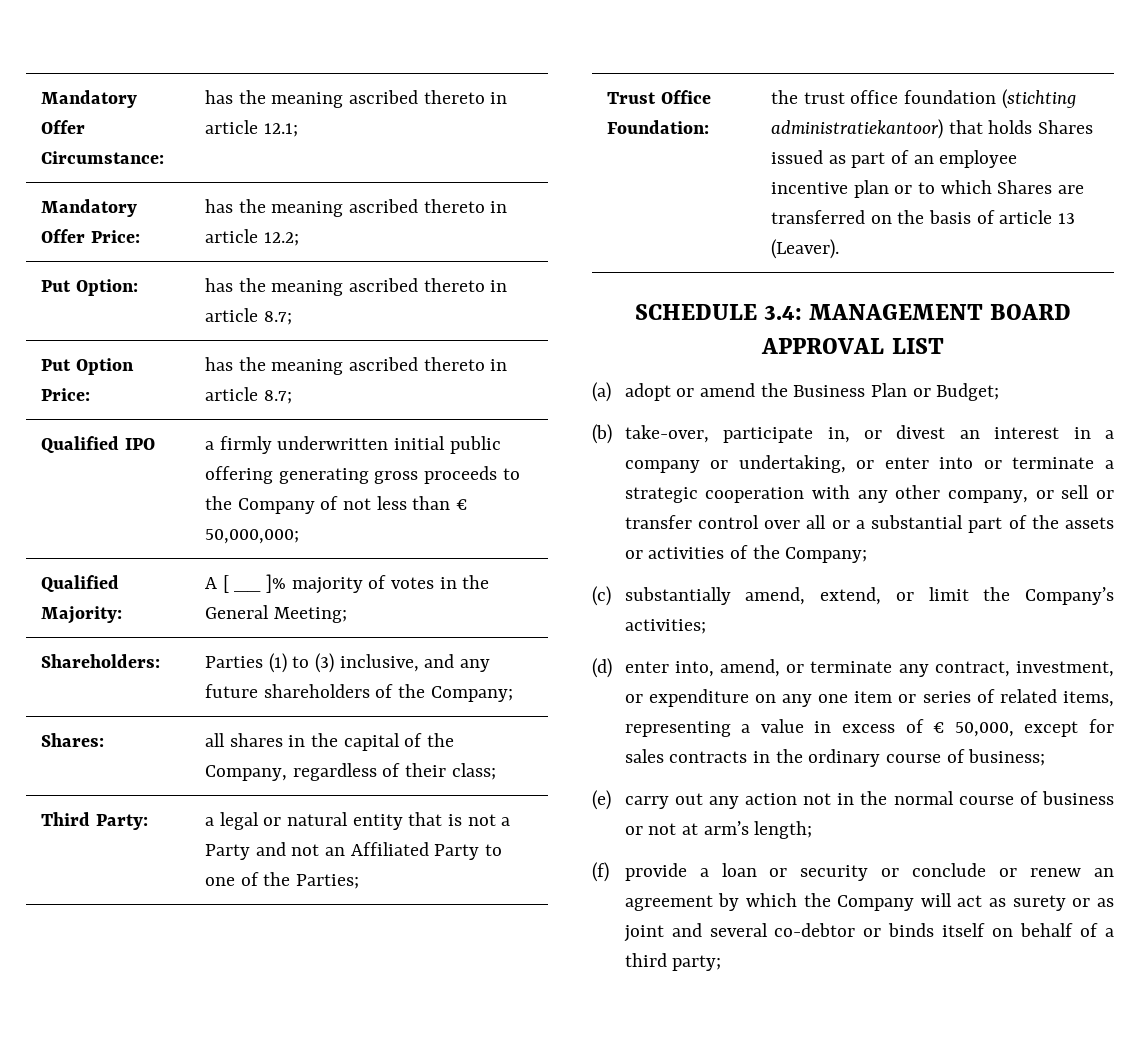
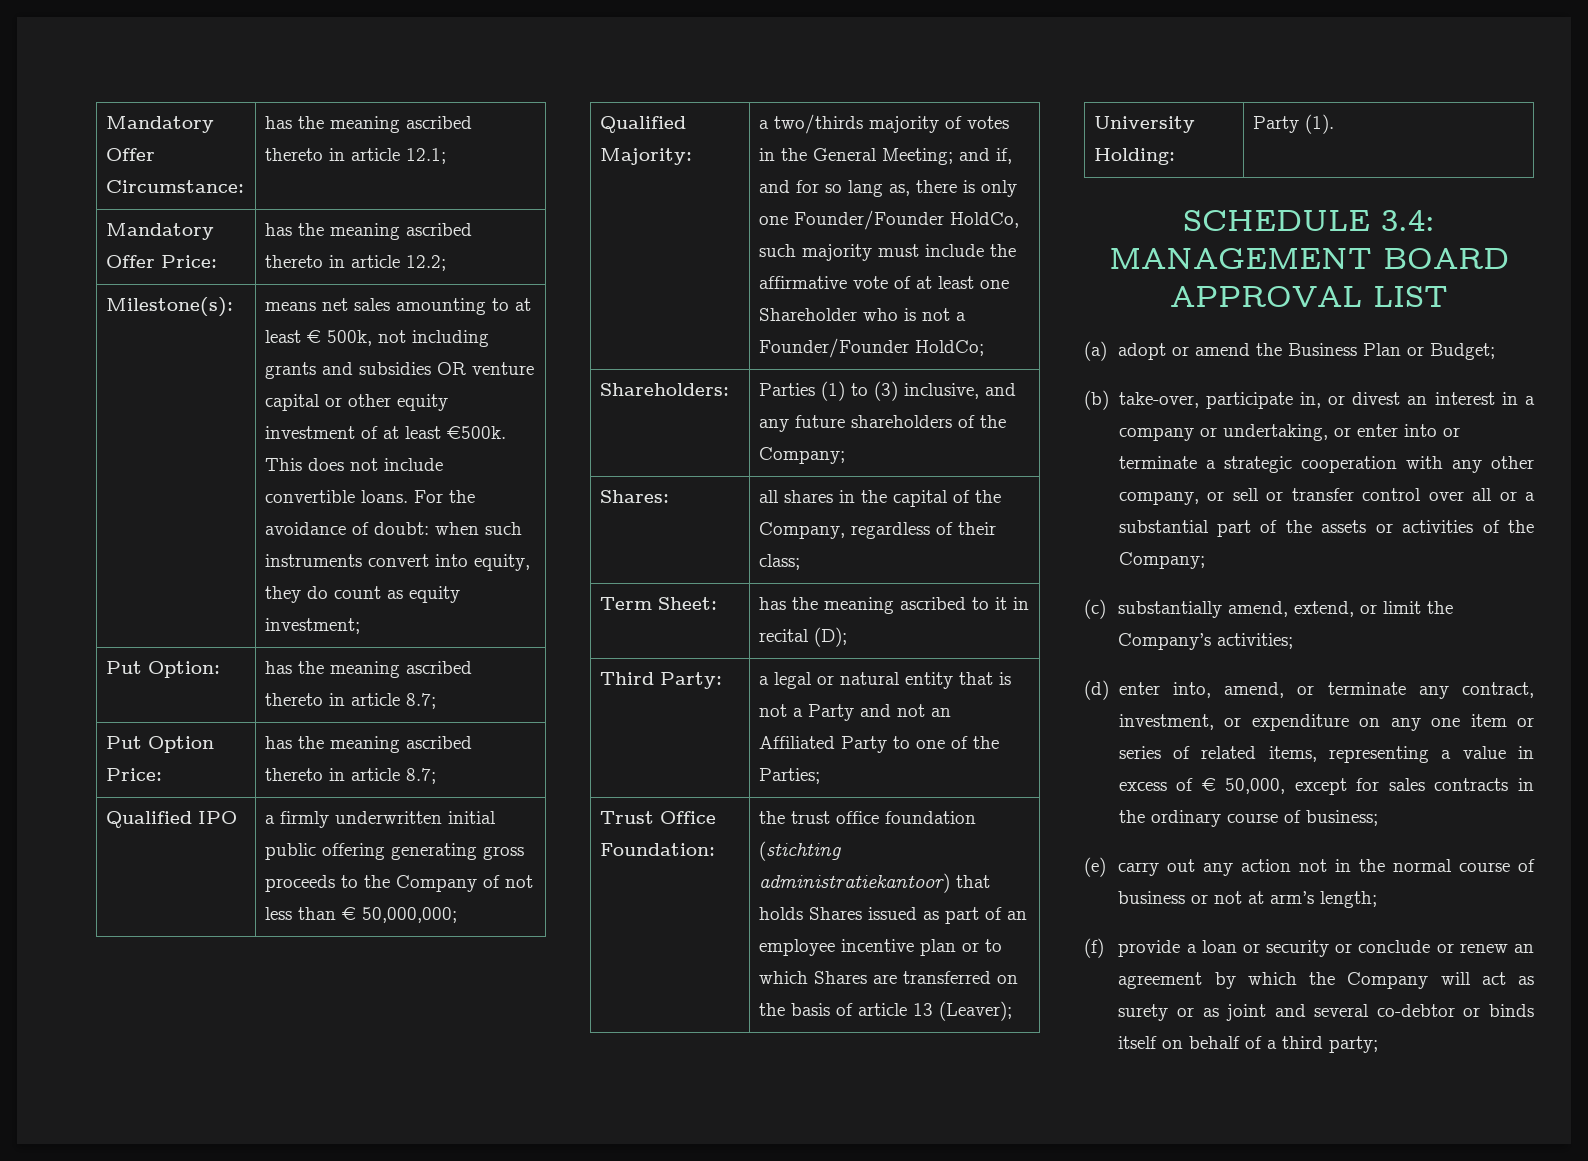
(299, 239) none -> [106,297,234,317] [265,298,532,315] [265,330,490,347] [265,362,535,379] [265,394,449,411] [265,426,507,439] [265,458,444,471] [265,490,476,503] [265,522,523,535] [265,554,531,571] [265,586,461,603] [265,618,361,634] // Milestone(s): | means net sales amounting to at least € 500k, not including grants and subsidies OR venture capital or other equity investment of at least €500k. This does not include convertible loans. For the avoidance of doubt: when such instruments convert into equity, they do count as equity investment;
[204,574,286,593] A [ __ ]% -> [759,114,864,134] a two/thirds
(347, 615) none -> [959,148,1013,164] [759,180,1018,197] [759,210,1020,230] [759,244,1017,261] [759,276,1010,289] [759,308,967,321] [759,338,985,358] and if, and for so lang as, there is only one Founder/Founder HoldCo, such majority must include the affirmative vote of at least one Shareholder who is not a Founder/Founder HoldCo;
(496, 771) none -> [600,597,718,610] [759,597,1030,614] [759,627,848,647] // Term Sheet: | has the meaning ascribed to it in recital (D);
[770,239,839,259] (Leaver). -> [939,1001,1013,1021] [1094,116,1196,133] [1094,148,1176,165] [1253,114,1335,134] (Leaver); // University Holding: | Party (1).

